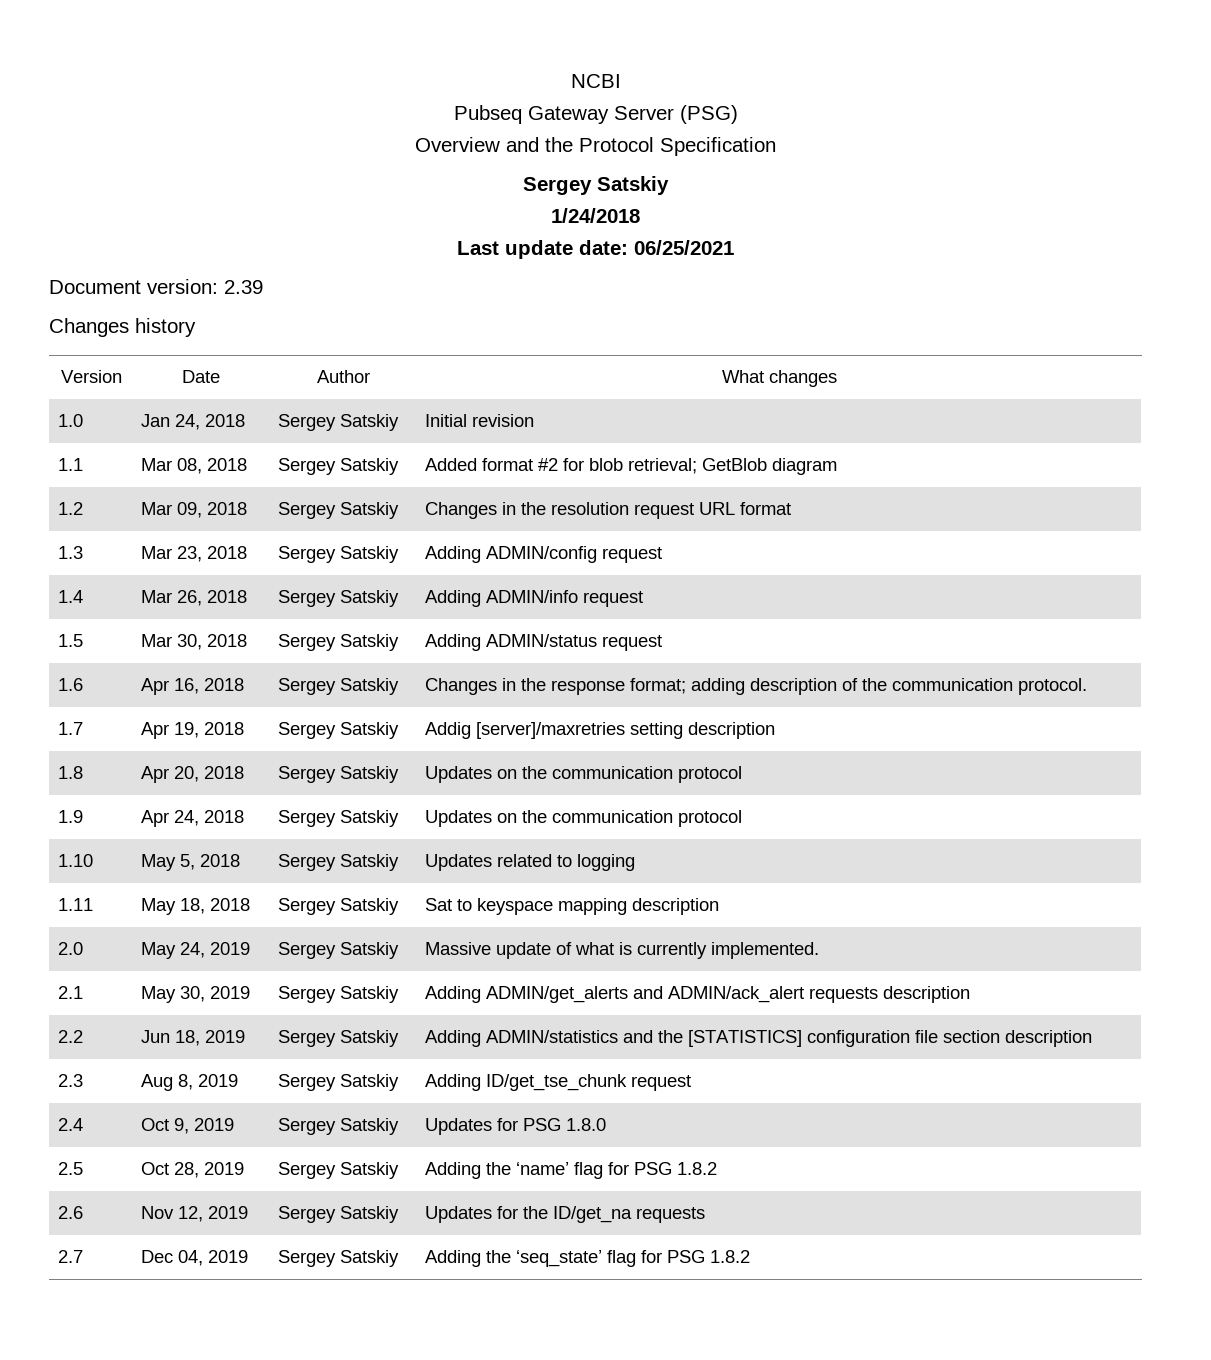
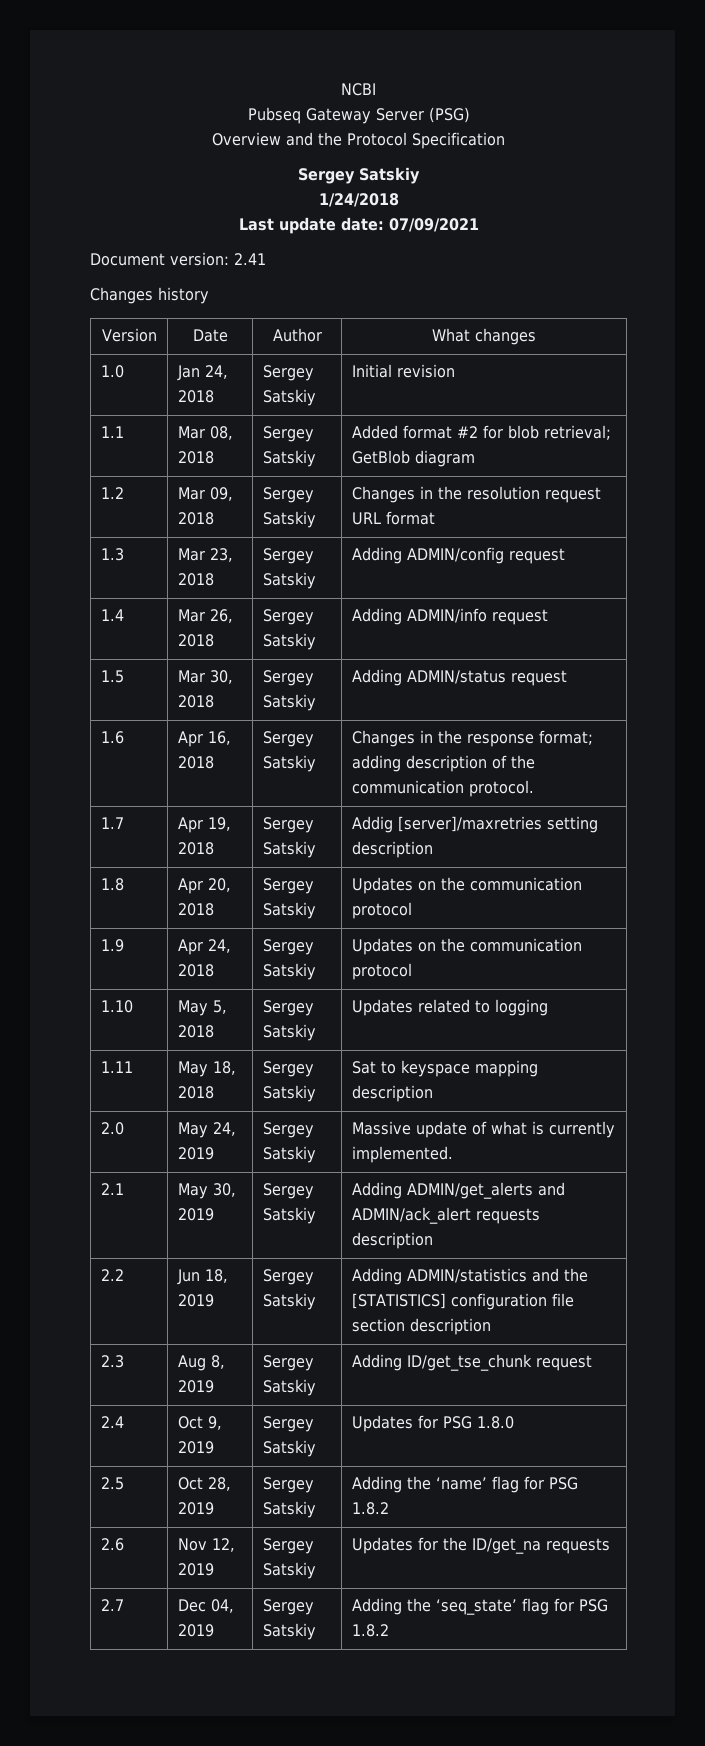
[634,240,734,255] 06/25/2021 -> [388,218,479,232] 07/09/2021
[224,280,263,294] 2.39 -> [234,253,266,265] 2.41

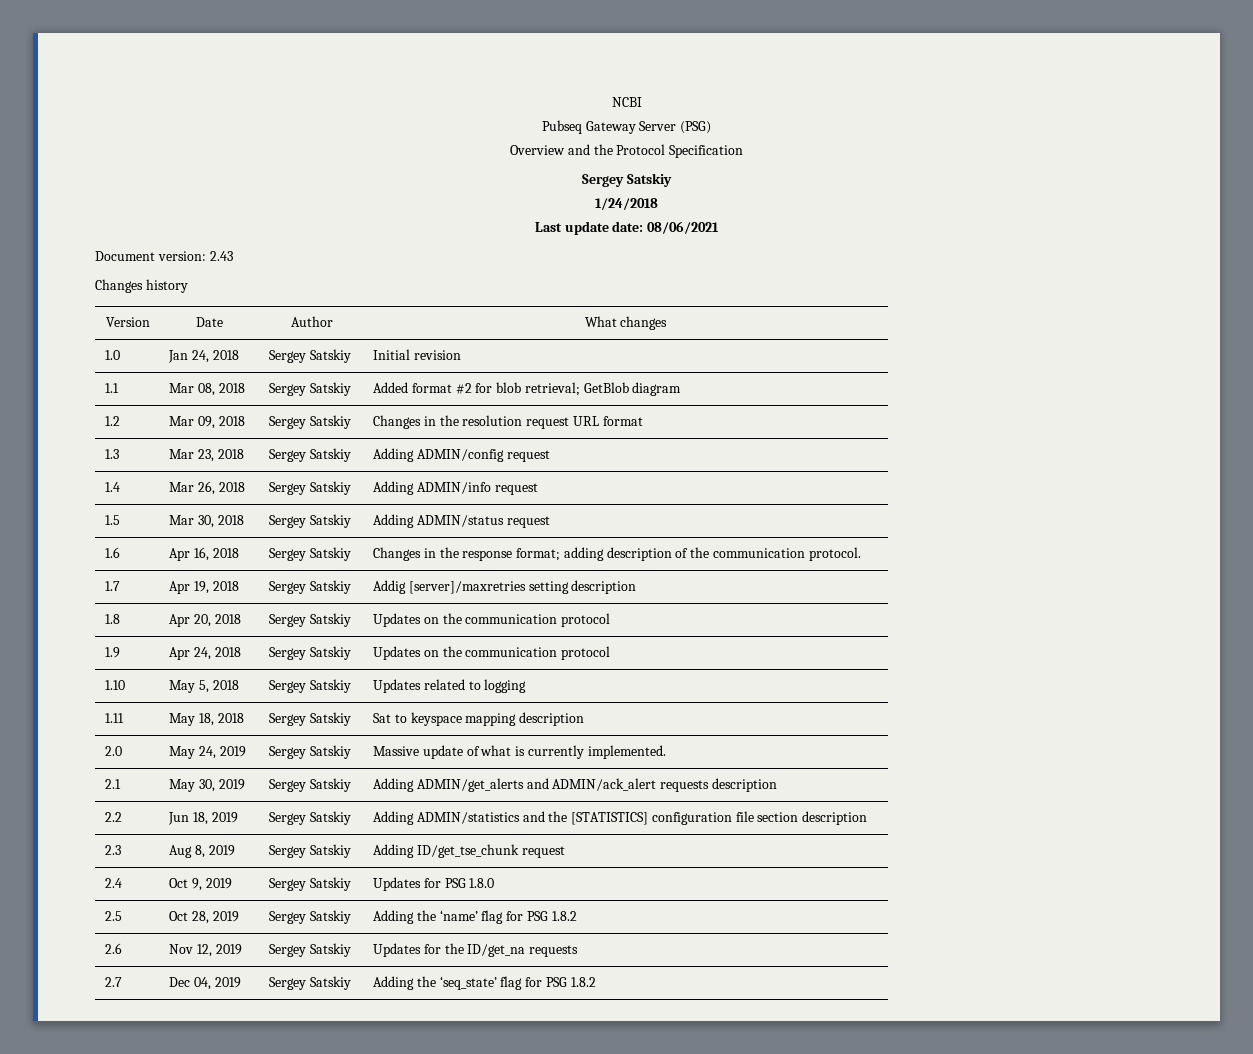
[388,218,479,232] 07/09/2021 -> [647,221,720,234] 08/06/2021
[234,253,266,265] 2.41 -> [209,251,233,261] 2.43

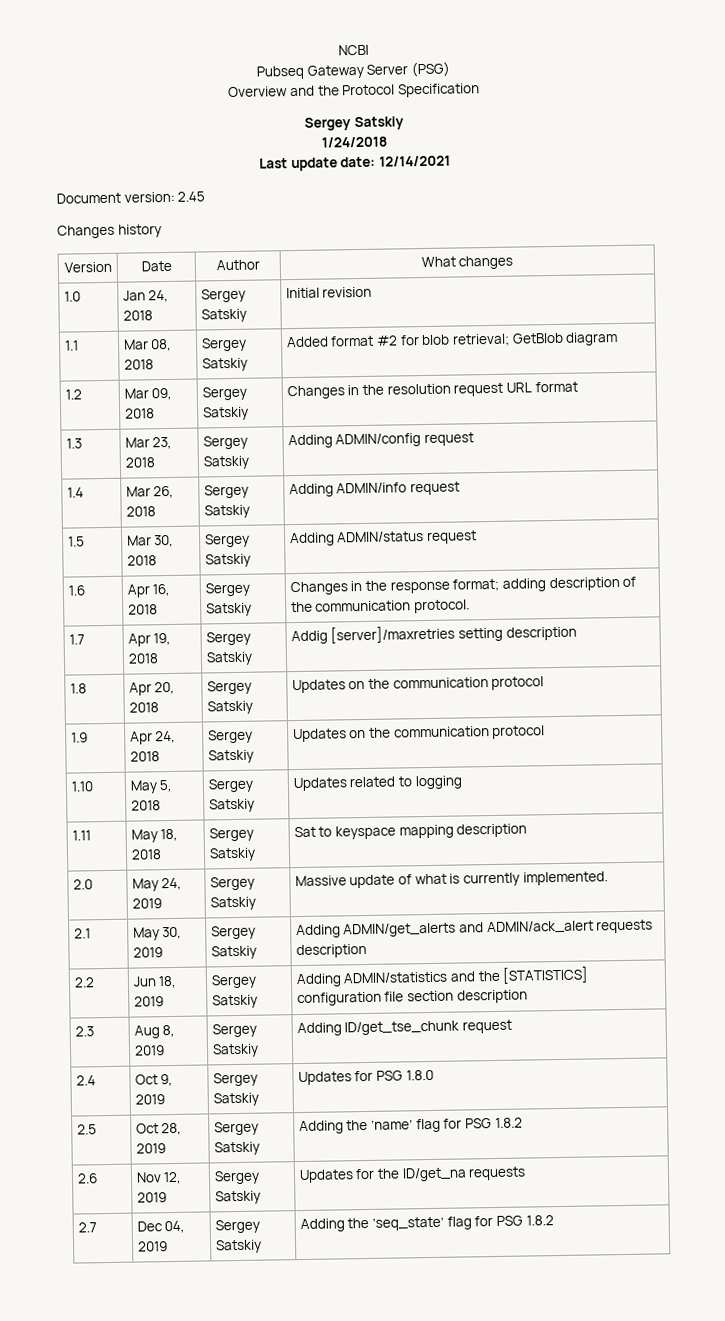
[647,221,720,234] 08/06/2021 -> [378,155,451,167] 12/14/2021
[209,251,233,261] 2.43 -> [177,191,206,202] 2.45

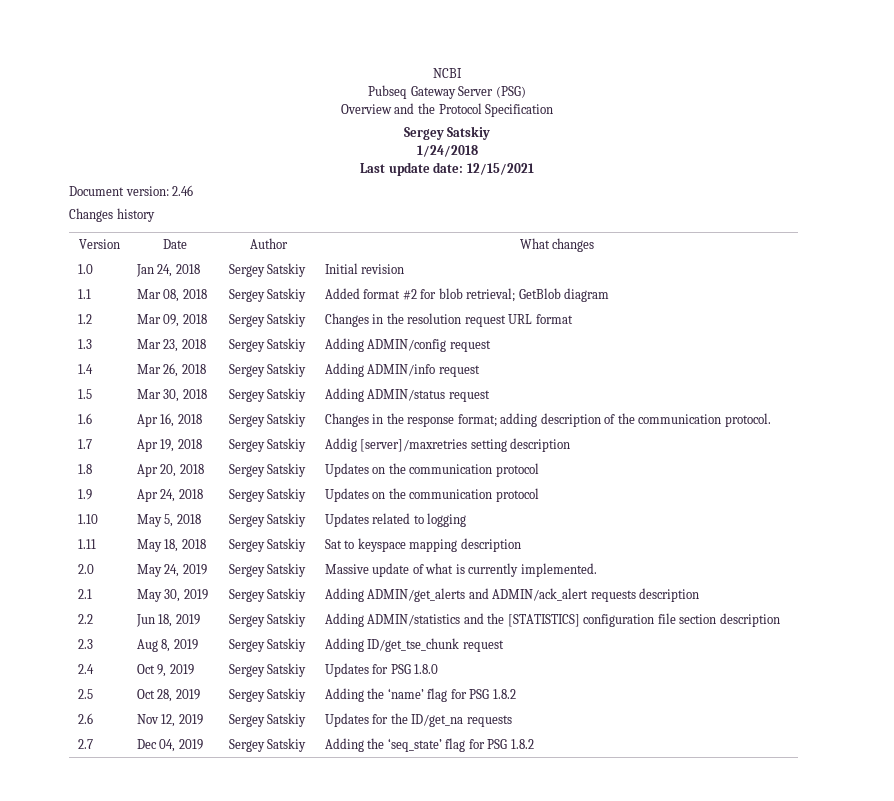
[378,155,451,167] 12/14/2021 -> [466,163,534,175] 12/15/2021
[177,191,206,202] 2.45 -> [172,185,194,196] 2.46

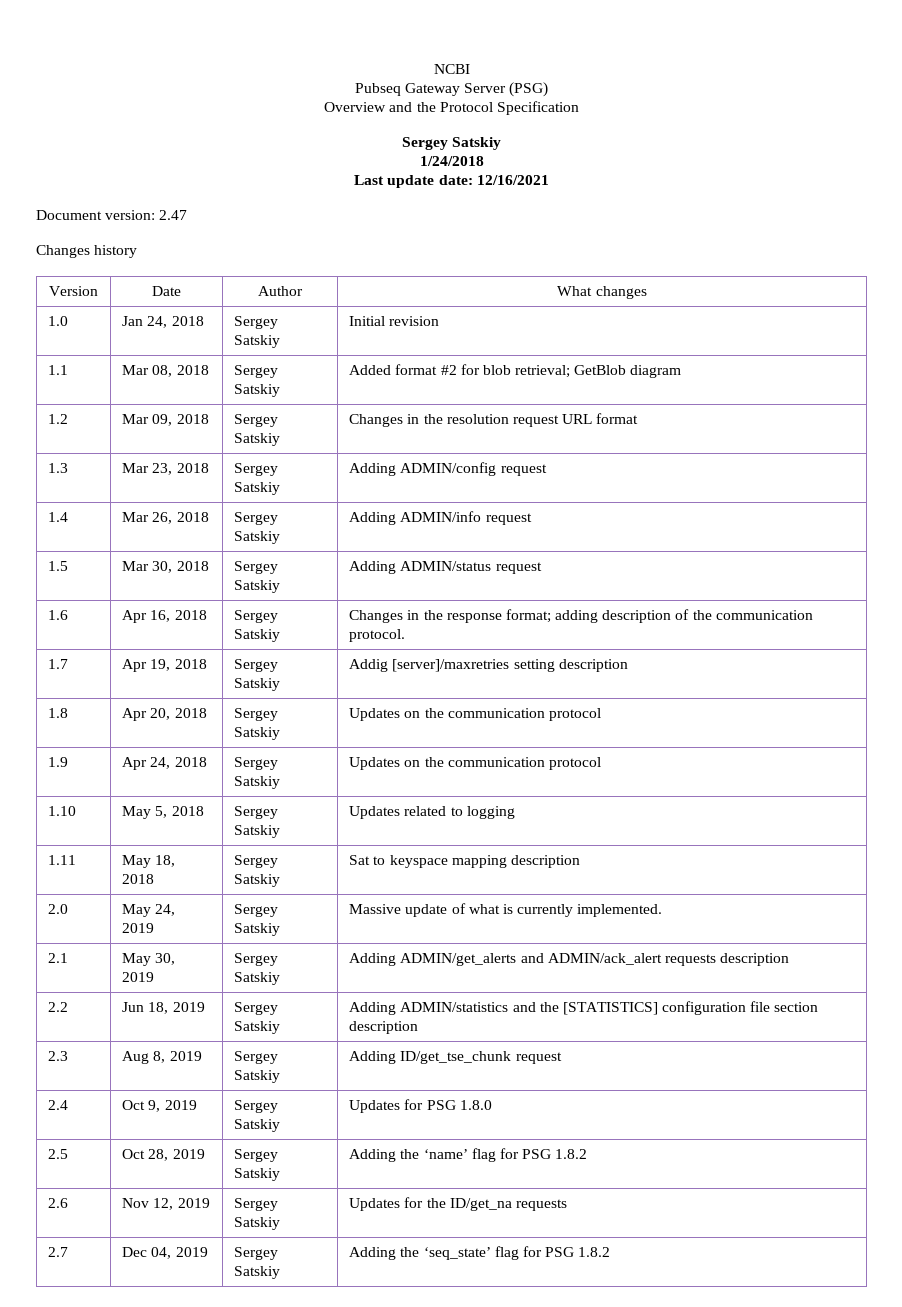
[466,163,534,175] 12/15/2021 -> [476,175,549,185] 12/16/2021
[172,185,194,196] 2.46 -> [159,210,188,220] 2.47

